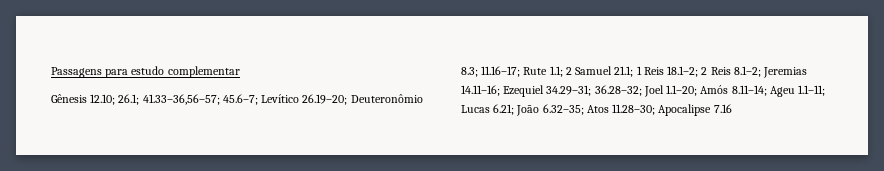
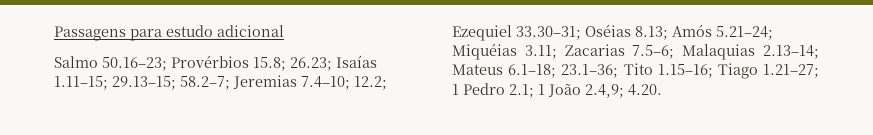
[167,66,240,78] [51,94,423,105] [461,66,808,78] [461,85,826,97] [461,104,732,116] complementar // Gênesis 12.10; 26.1; 41.33–36,56–57; 45.6–7; Levítico 26.19–20; Deuteronômio 8.3; 11.16–17; Rute 1.1; 2 Samuel 21.1; 1 Reis 18.1–2; 2 Reis 8.1–2; Jeremias 14.11–16; Ezequiel 34.29–31; 36.28–32; Joel 1.1–20; Amós 8.11–14; Ageu 1.1–11; Lucas 6.21; João 6.32–35; Atos 11.28–30; Apocalipse 7.16 -> [217,25,284,37] [54,55,377,71] [54,75,387,90] [452,24,773,41] [452,43,819,60] [452,63,819,79] [452,83,662,98] adicional // Salmo 50.16–23; Provérbios 15.8; 26.23; Isaías 1.11–15; 29.13–15; 58.2–7; Jeremias 7.4–10; 12.2; Ezequiel 33.30–31; Oséias 8.13; Amós 5.21–24; Miquéias 3.11; Zacarias 7.5–6; Malaquias 2.13–14; Mateus 6.1–18; 23.1–36; Tito 1.15–16; Tiago 1.21–27; 1 Pedro 2.1; 1 João 2.4,9; 4.20.

